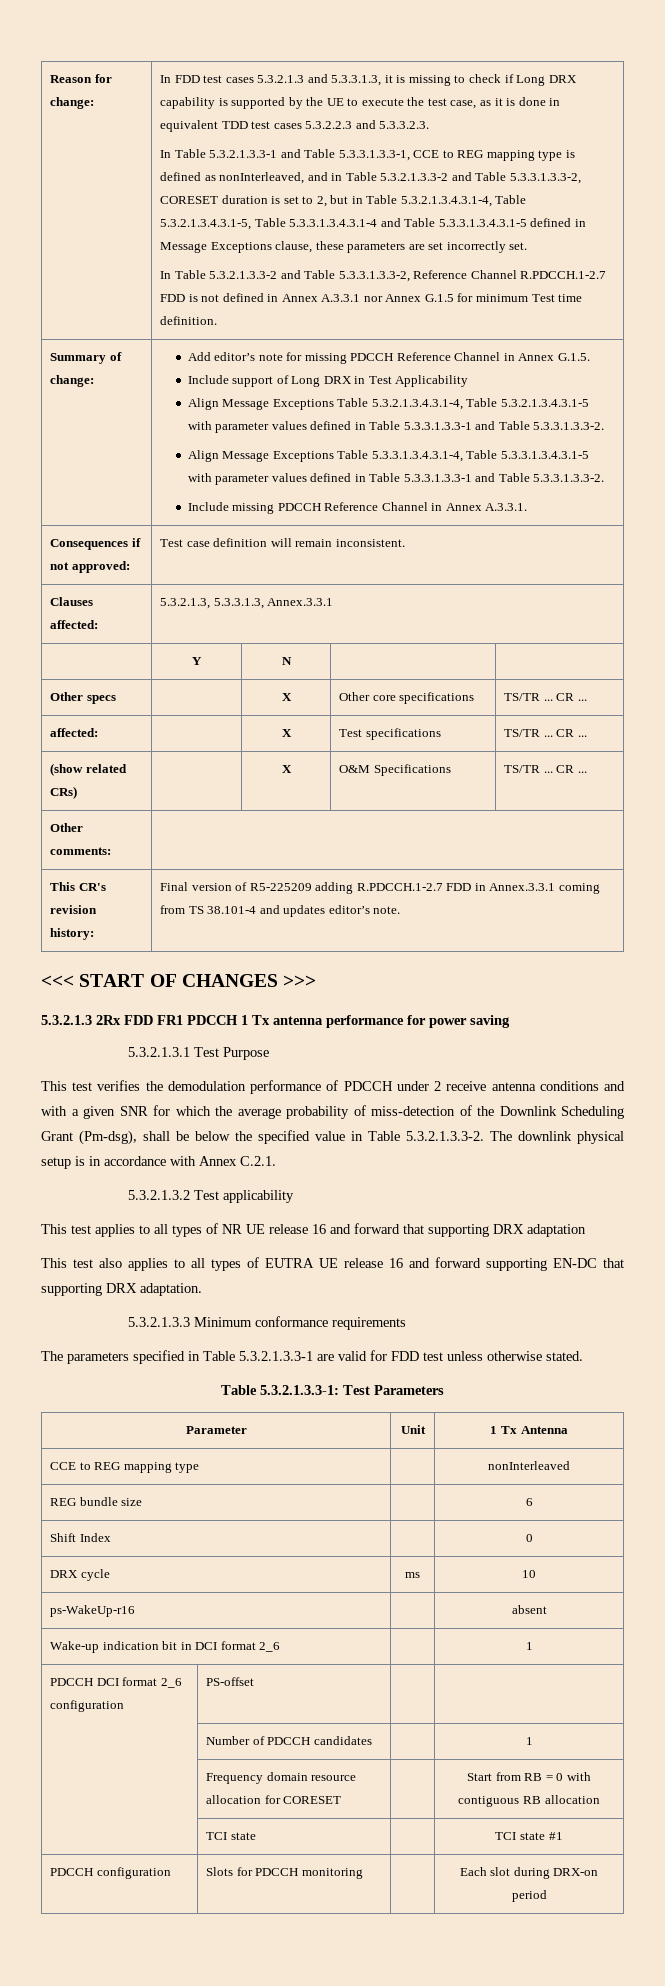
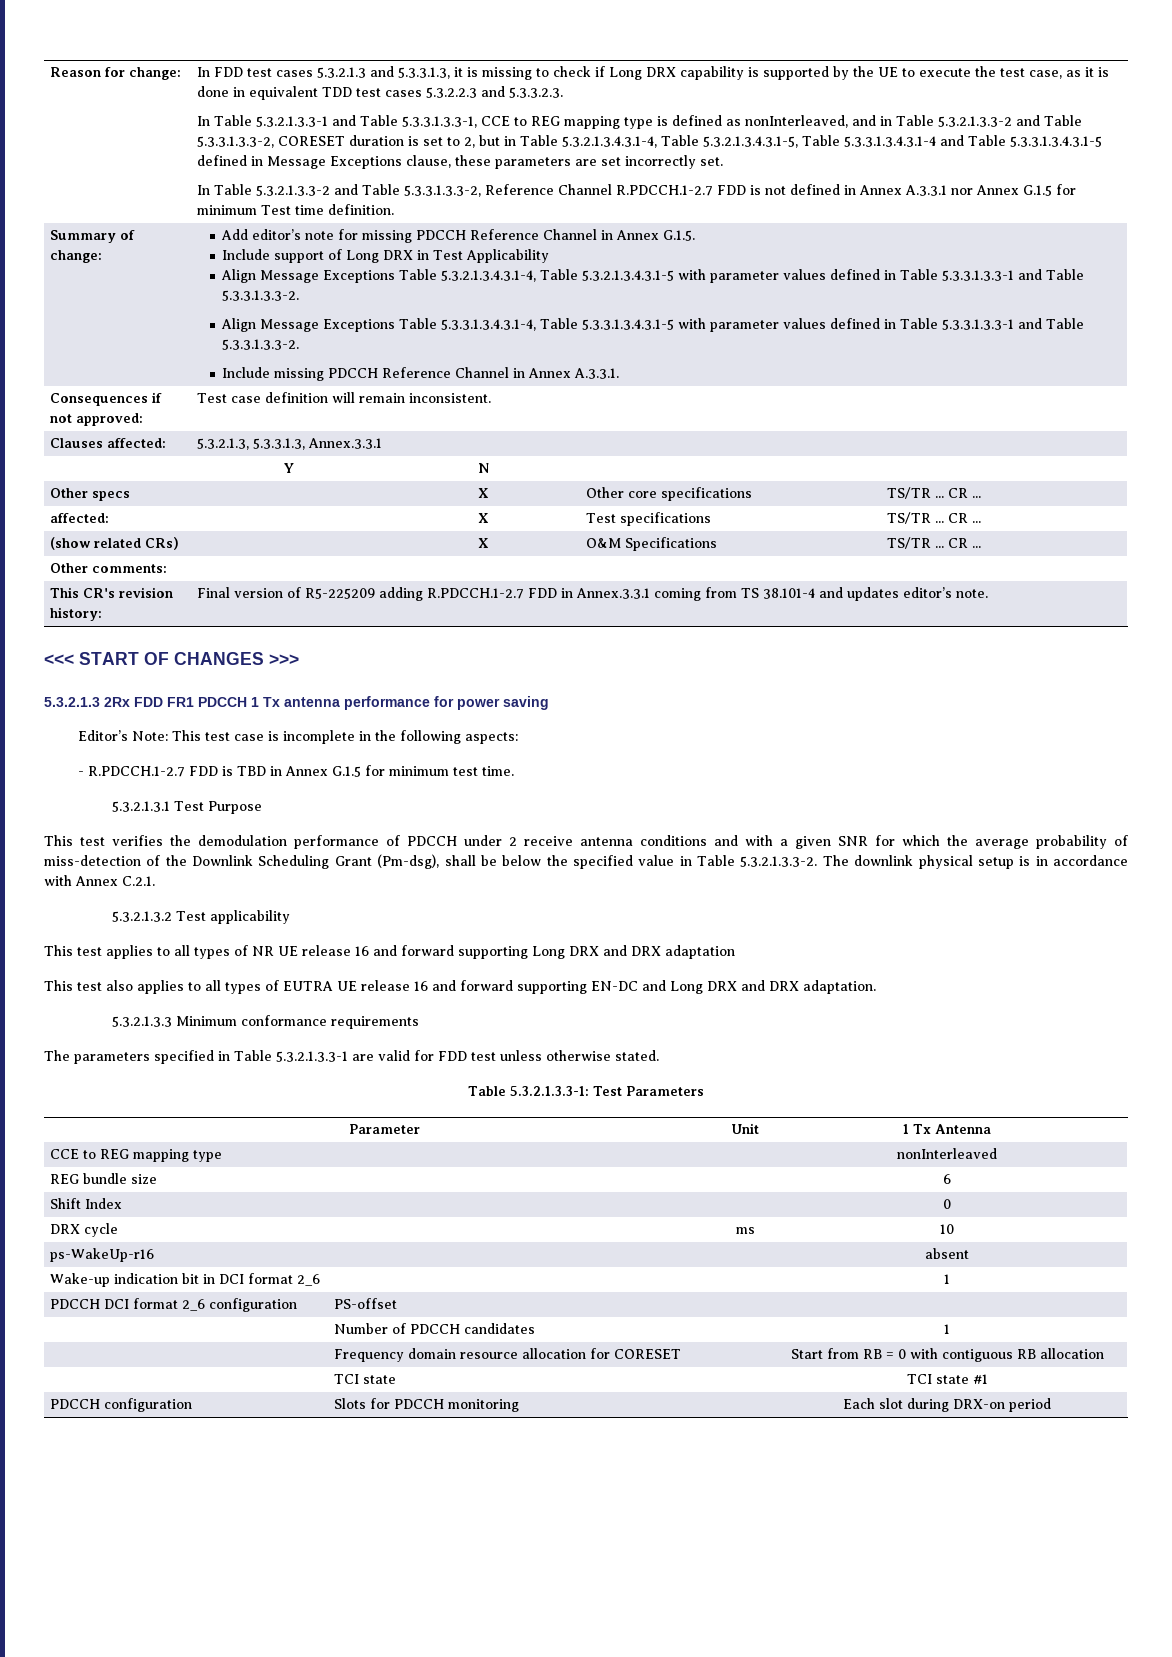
(510, 1021) none -> [78,730,519,744] [78,765,515,777] // Editor’s Note: This test case is incomplete in the following aspects: // - R.PDCCH.1-2.7 FDD is TBD in Annex G.1.5 for minimum test time.
[403,1224,489,1237] that supporting -> [458,945,627,959] supporting Long DRX and
[603,1258,624,1268] [41,1283,102,1296] that supporting -> [642,980,765,994] and Long DRX and

